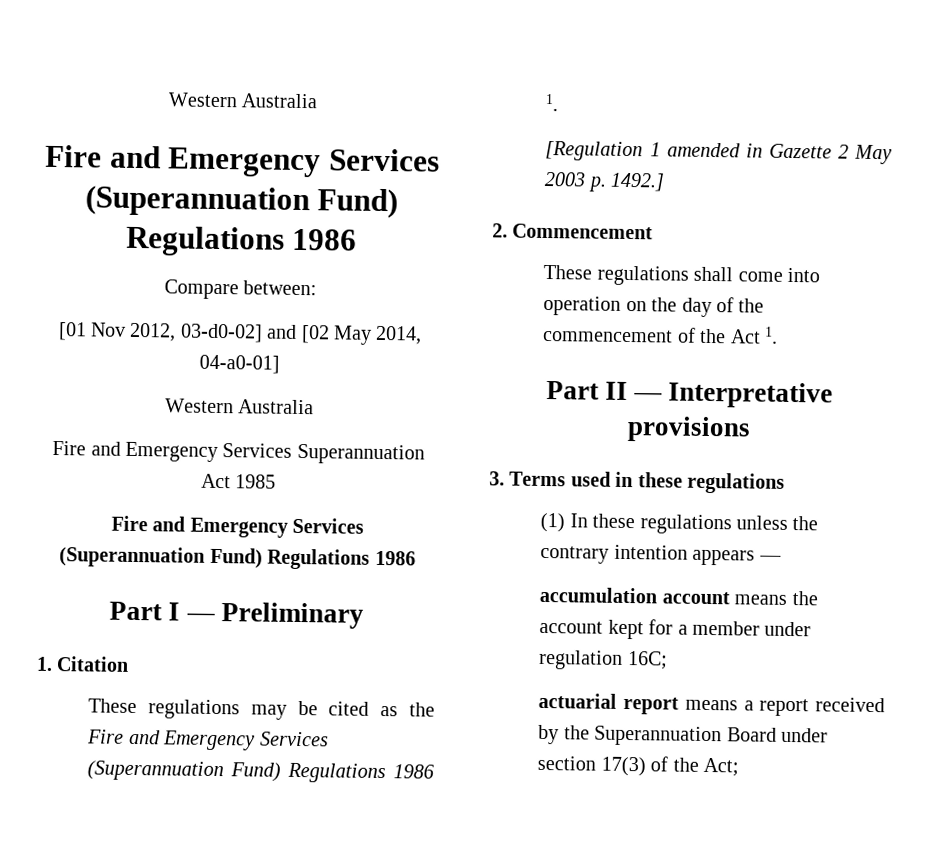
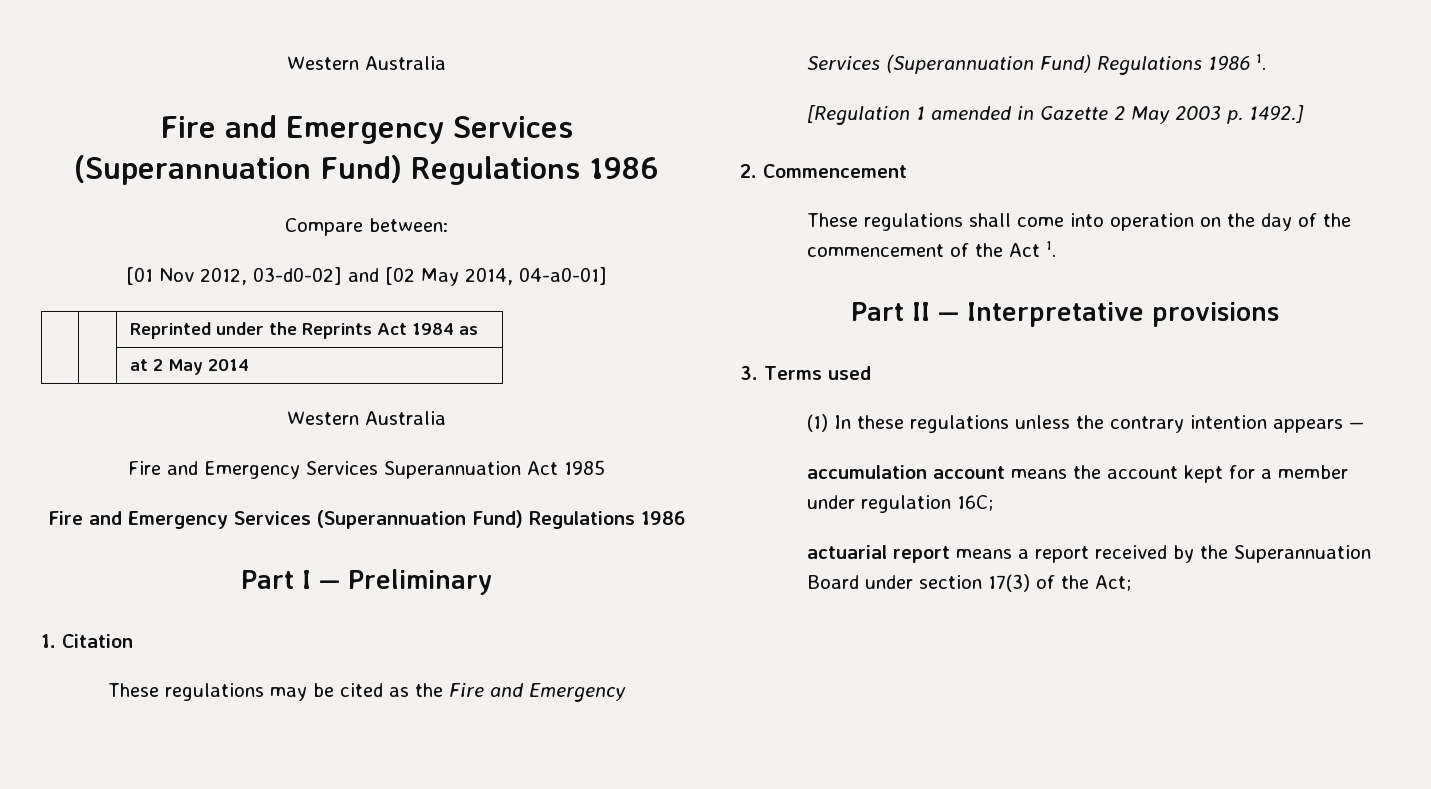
(280, 364) none -> [129,322,478,339] [129,359,249,375] // | | Reprinted under the Reprints Act 1984 as // | | at 2 May 2014
[615,471,785,494] in these regulations -> (871, 373) none

